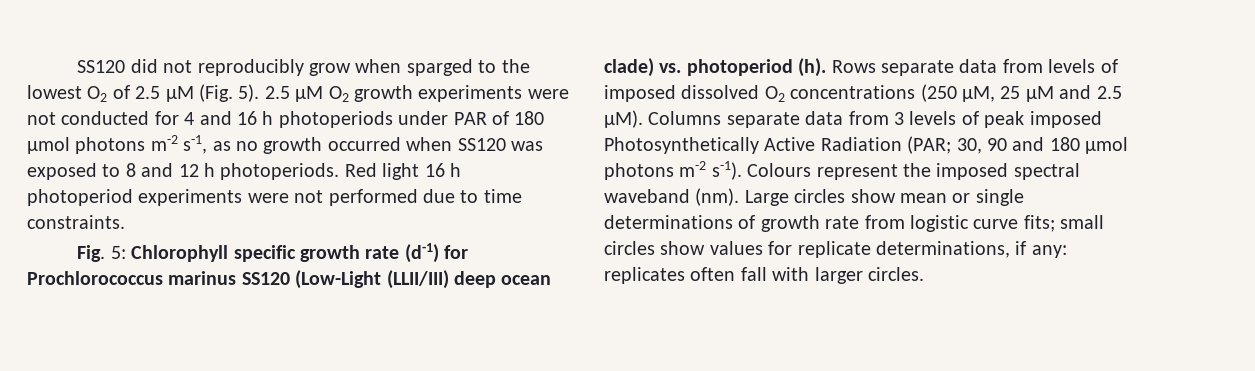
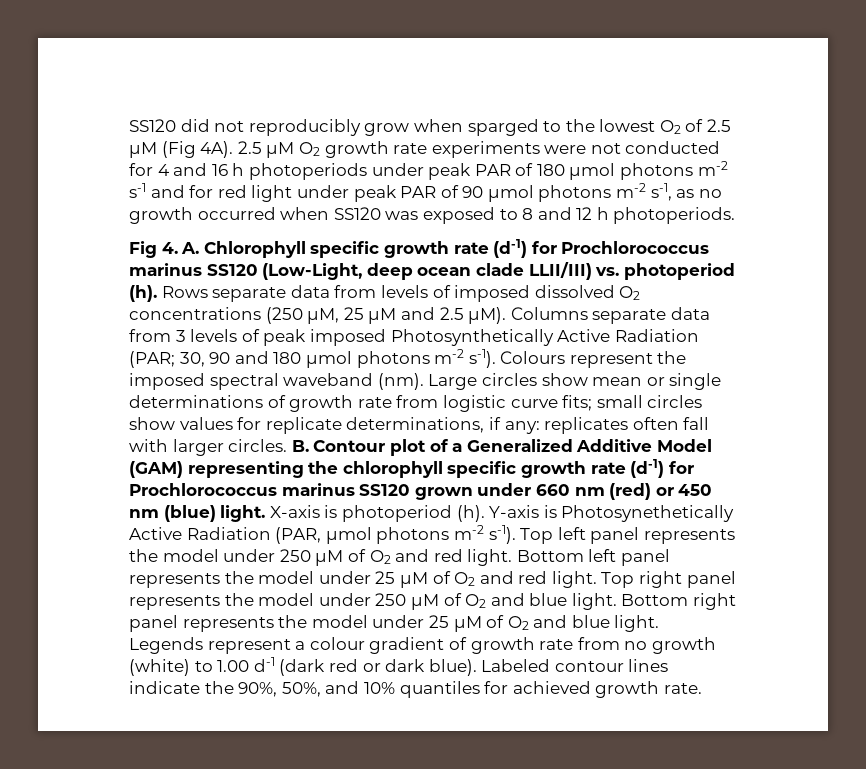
[199,84,260,102] (Fig. 5). -> [161,141,234,158] (Fig 4A).
(413, 93) none -> [393,143,428,154] rate
(449, 118) none -> [428,163,472,180] peak
(178, 143) none -> [129,183,647,202] s-1 and for red light under peak PAR of 90 µmol photons m-2
[344,163,461,180] [27,189,522,206] [27,215,125,229] [77,245,126,262] Red light 16 h photoperiod experiments were not performed due to time constraints. // Fig. 5: -> [129,241,200,258] // Fig 4. A.
[295,270,552,289] [604,58,654,77] (Low-Light (LLII/III) deep ocean clade) -> [262,262,592,280] (Low-Light, deep ocean clade LLII/III)
(924, 274) none -> [291,439,712,456] [129,459,694,478] [129,483,713,500] [129,505,735,522] [129,525,735,544] [129,549,671,566] [129,571,736,588] [129,593,737,610] [129,615,660,632] [129,637,716,654] [129,657,669,676] [129,681,702,698] B. Contour plot of a Generalized Additive Model (GAM) representing the chlorophyll specific growth rate (d-1) for Prochlorococcus marinus SS120 grown under 660 nm (red) or 450 nm (blue) light. X-axis is photoperiod (h). Y-axis is Photosynethetically Active Radiation (PAR, µmol photons m-2 s-1). Top left panel represents the model under 250 µM of O2 and red light. Bottom left panel represents the model under 25 µM of O2 and red light. Top right panel represents the model under 250 µM of O2 and blue light. Bottom right panel represents the model under 25 µM of O2 and blue light. Legends represent a colour gradient of growth rate from no growth (white) to 1.00 d-1 (dark red or dark blue). Labeled contour lines indicate the 90%, 50%, and 10% quantiles for achieved growth rate.

